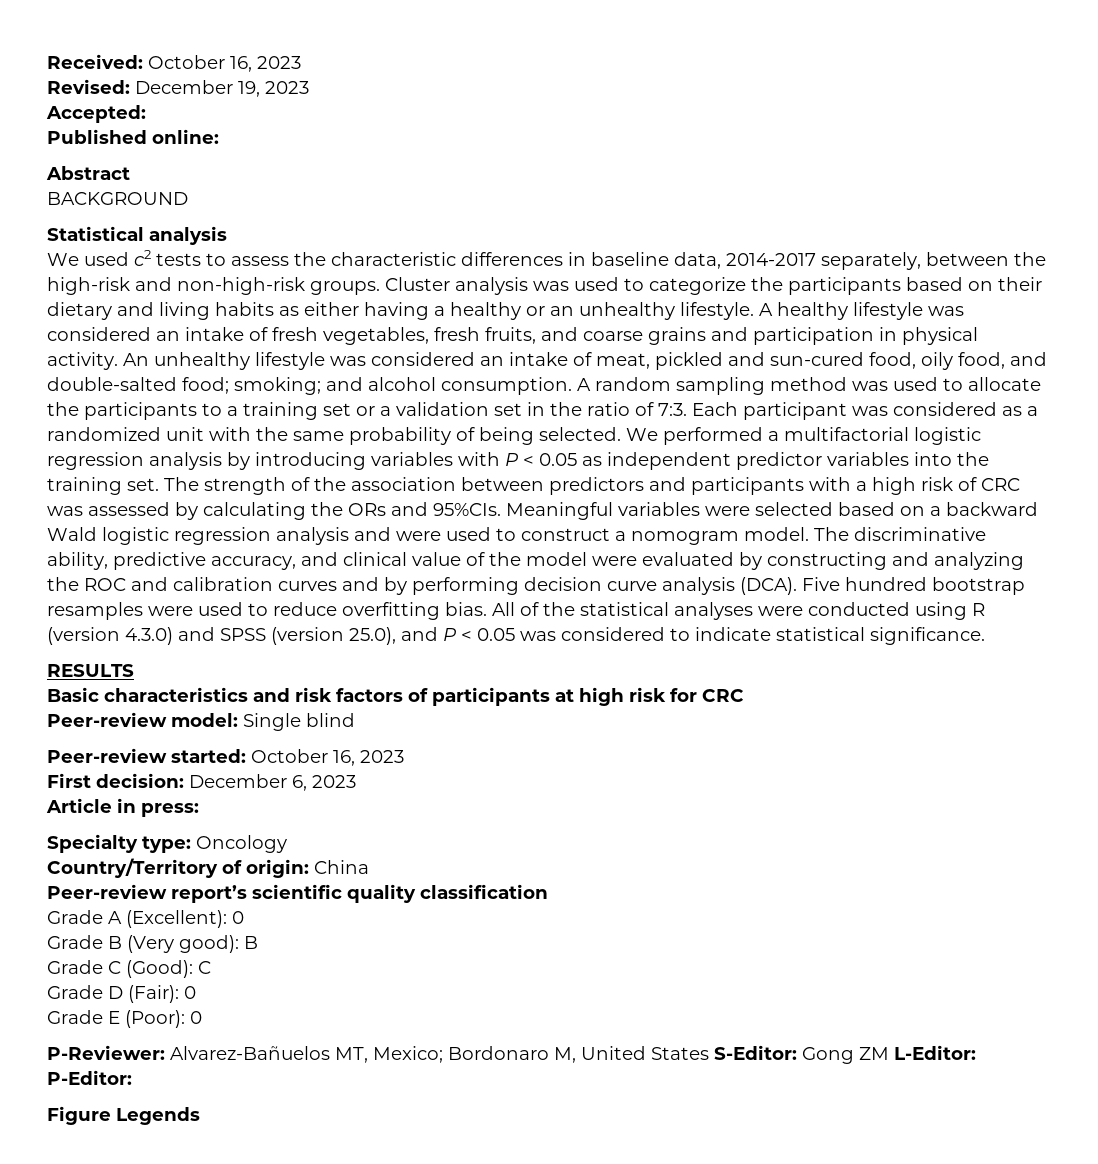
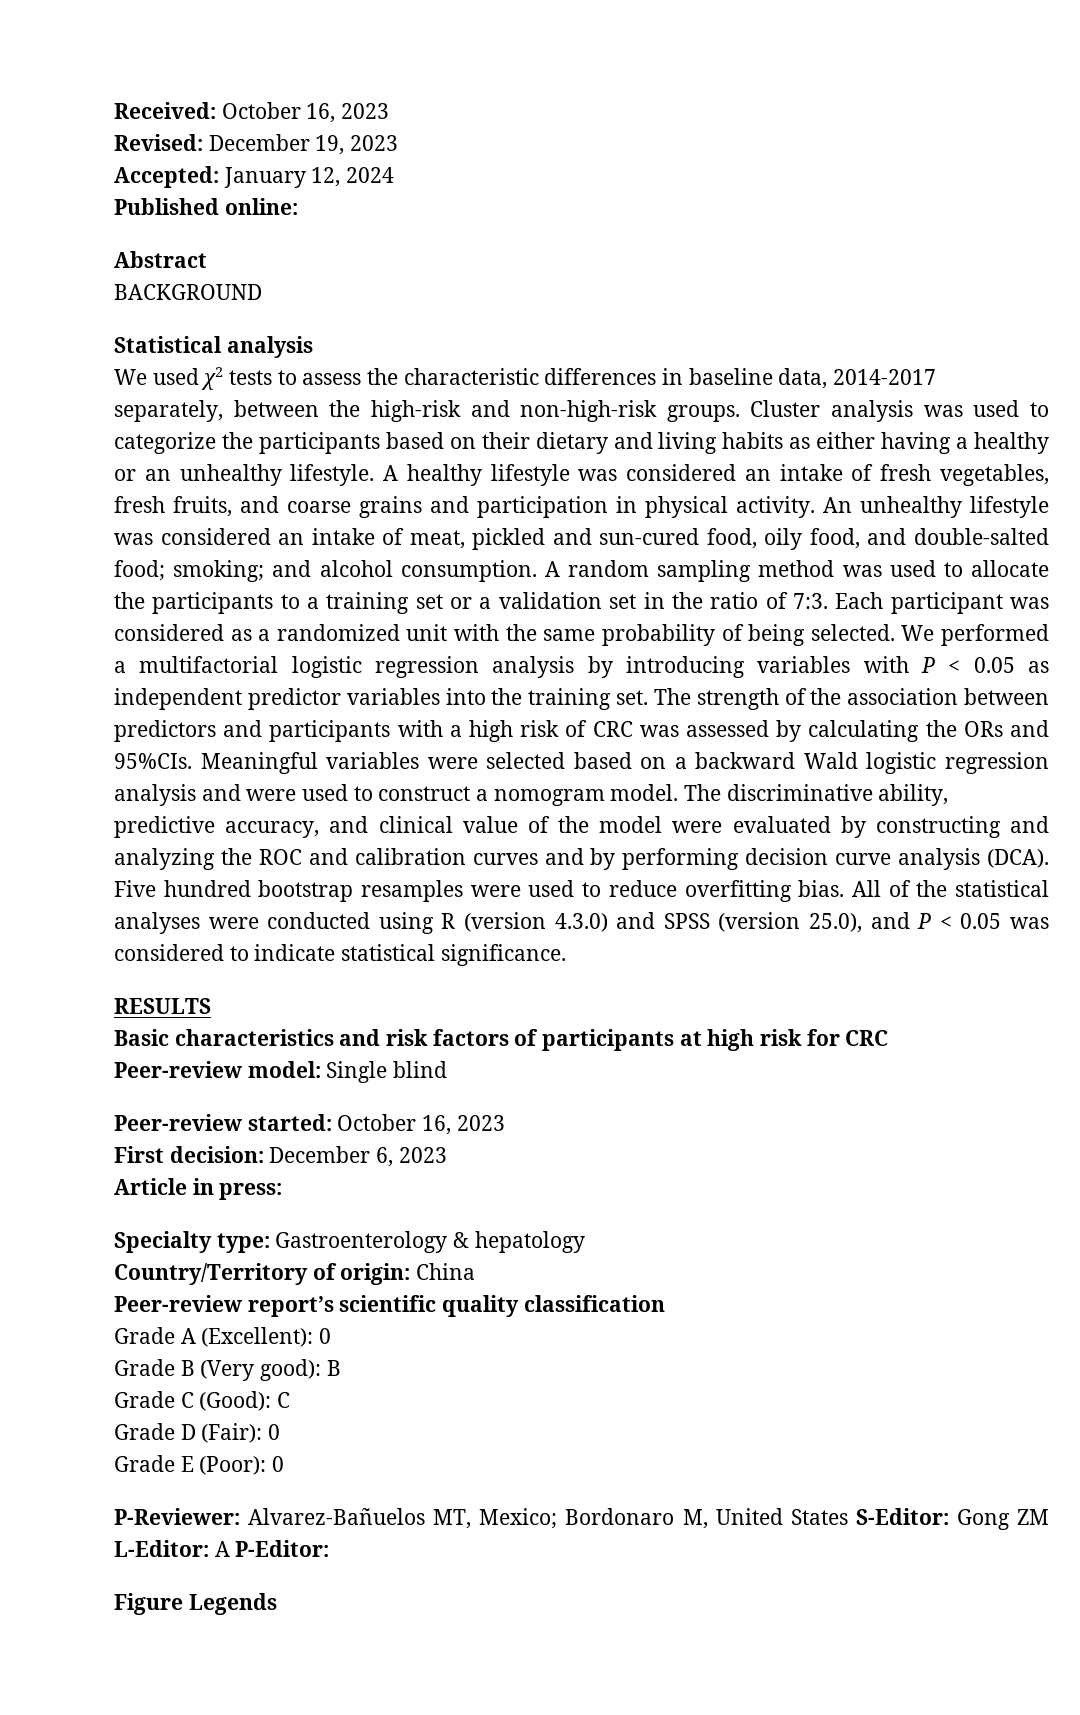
(146, 114) none -> [223,167,395,188] January 12, 2024
[134,250,151,266] c2 -> [201,367,224,390] χ2
[196,835,287,853] Oncology -> [275,1231,585,1253] Gastroenterology & hepatology
(976, 1052) none -> [214,1541,230,1557] A

